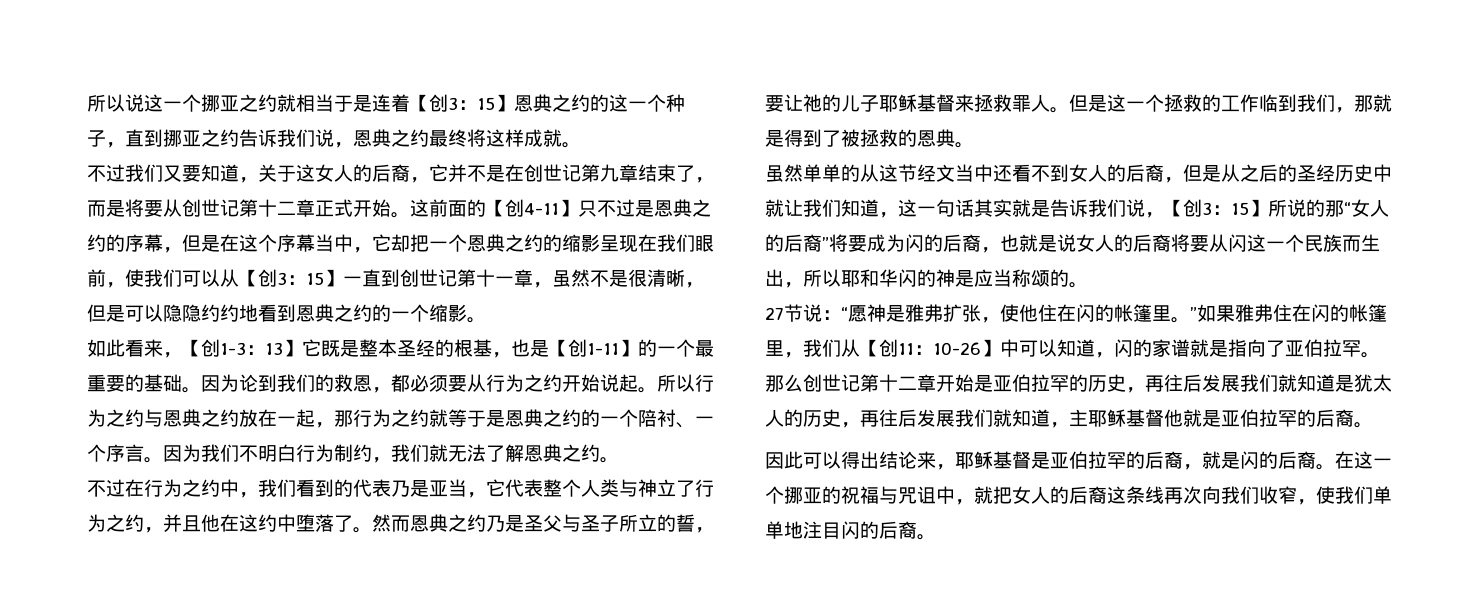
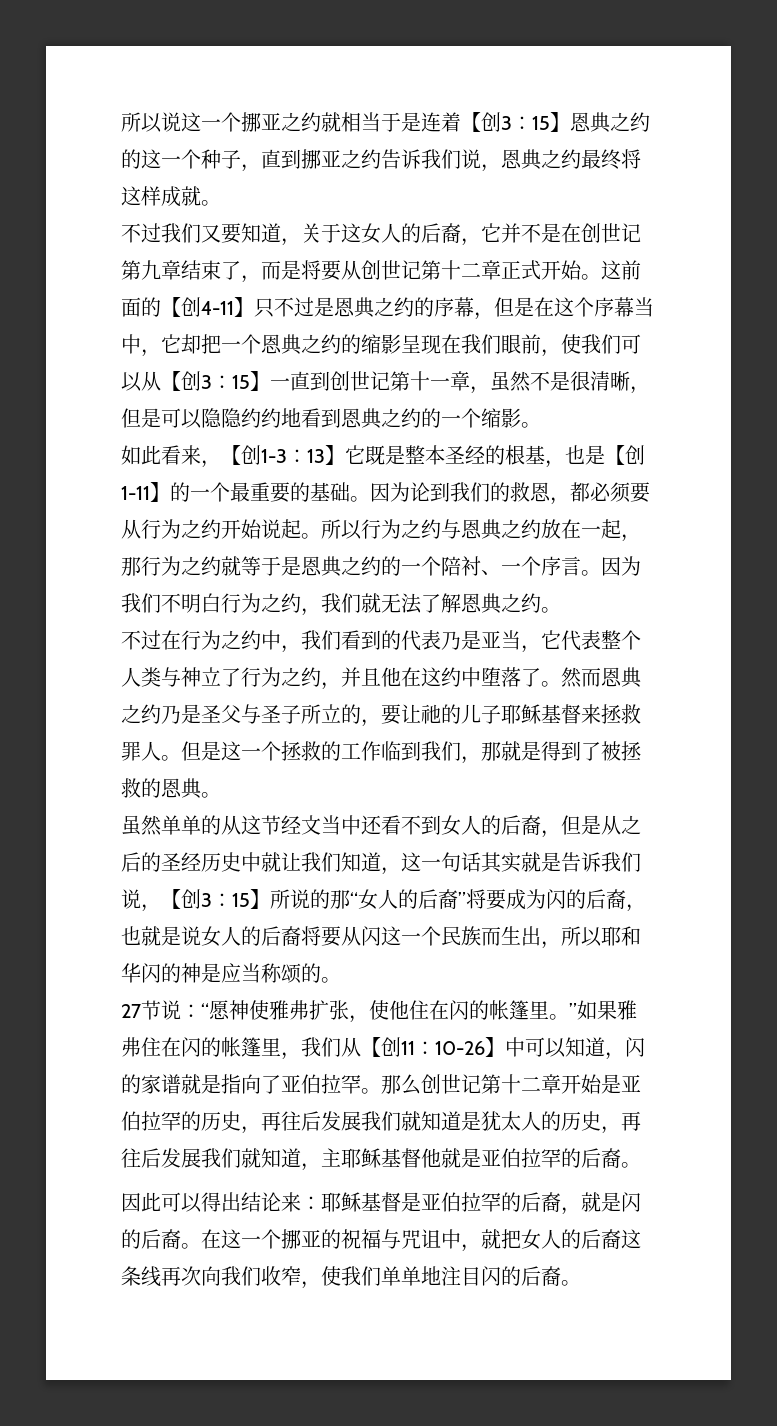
[334,444,353,462] 制 -> [261,593,281,612] 之
[676,514,695,532] 誓 -> (361, 714) none
[886,305,905,322] 是 -> [249,1000,269,1020] 使
[936,464,955,470] ， -> [301,1196,321,1210] ：

